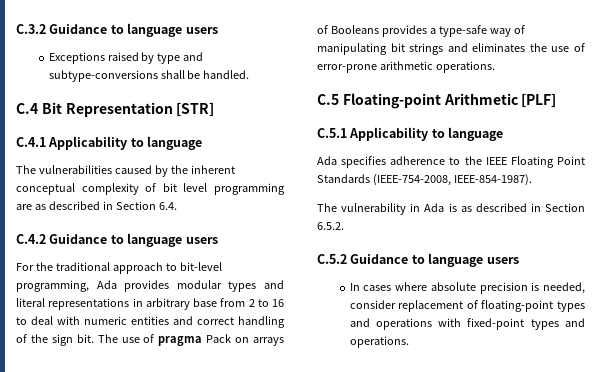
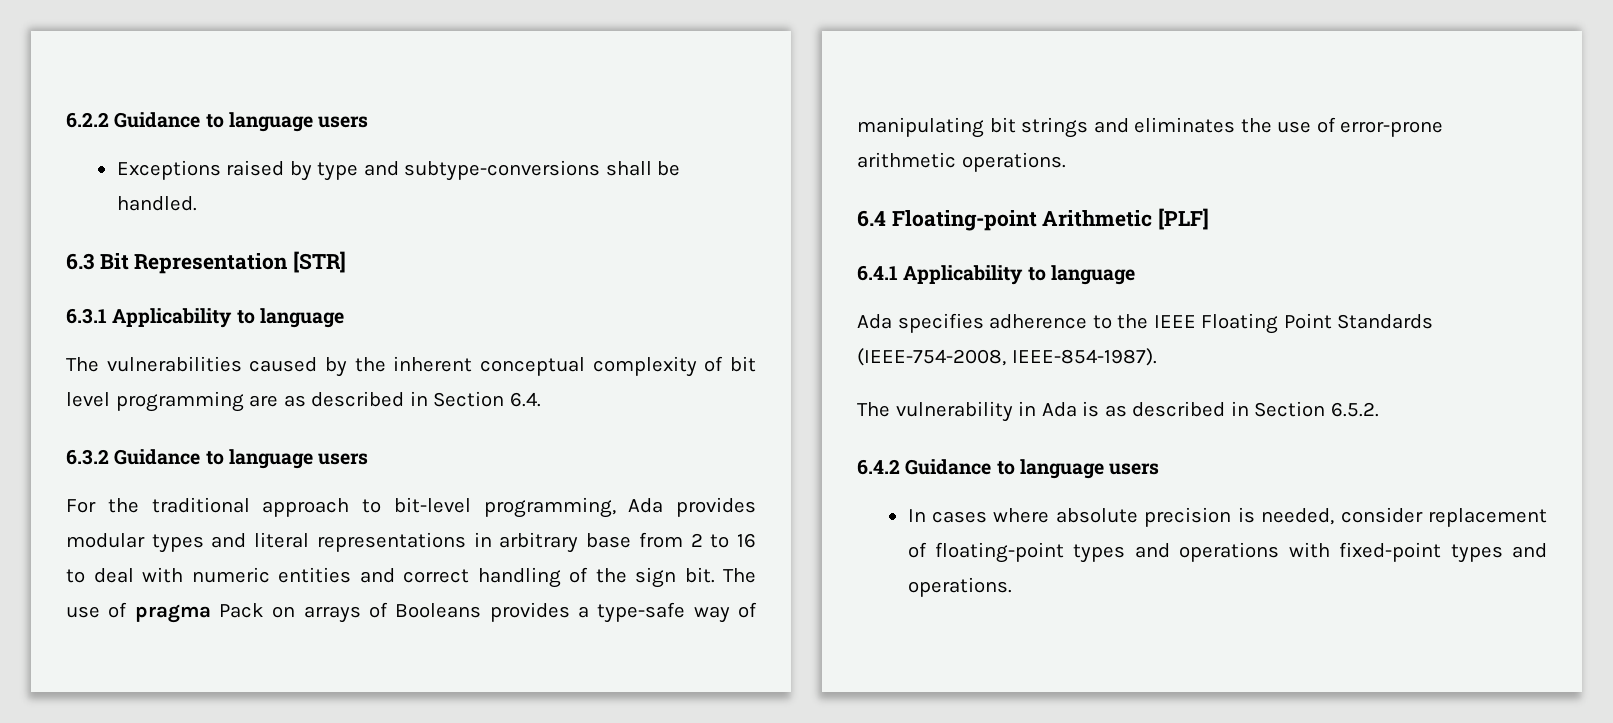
[16,24,46,34] C.3.2 -> [66,112,109,128] 6.2.2
[16,103,38,114] C.4 -> [66,253,94,270] 6.3
[16,137,46,147] C.4.1 -> [66,308,107,324] 6.3.1
[16,234,46,244] C.4.2 -> [66,449,109,465] 6.3.2
[317,94,339,105] C.5 -> [857,210,886,227] 6.4
[317,128,347,138] C.5.1 -> [857,265,898,281] 6.4.1
[317,254,347,264] C.5.2 -> [857,459,900,475] 6.4.2

